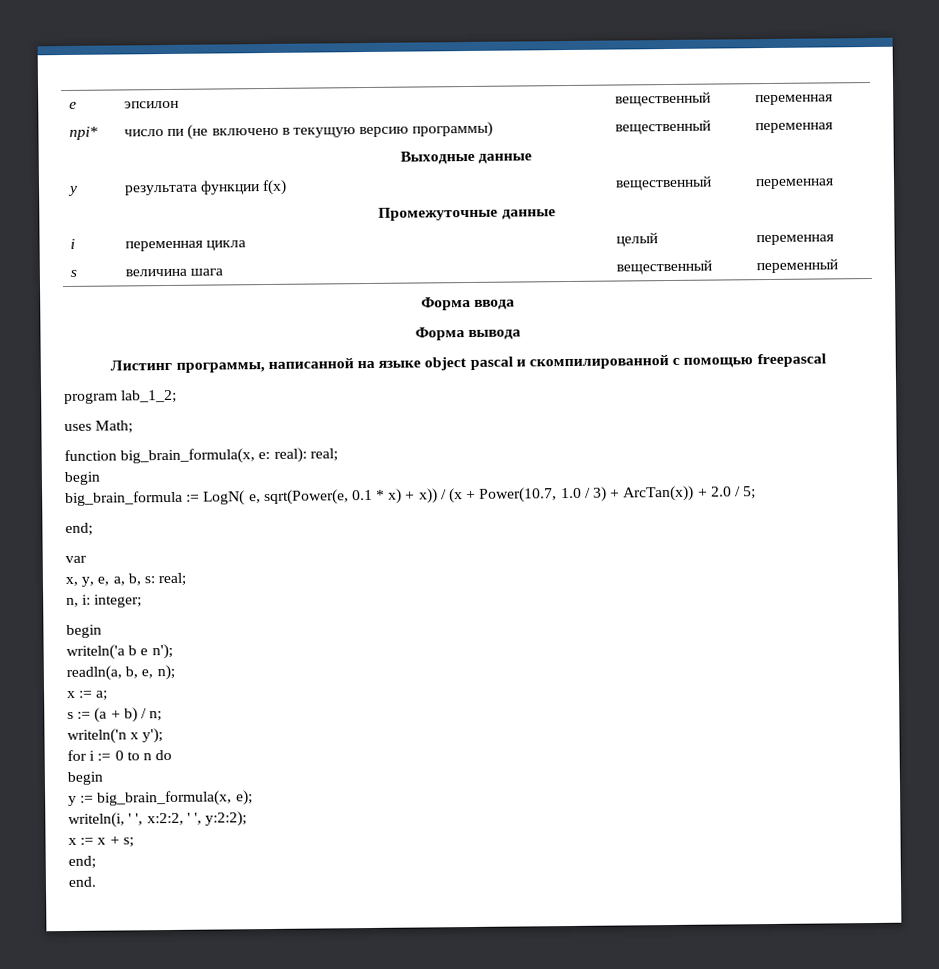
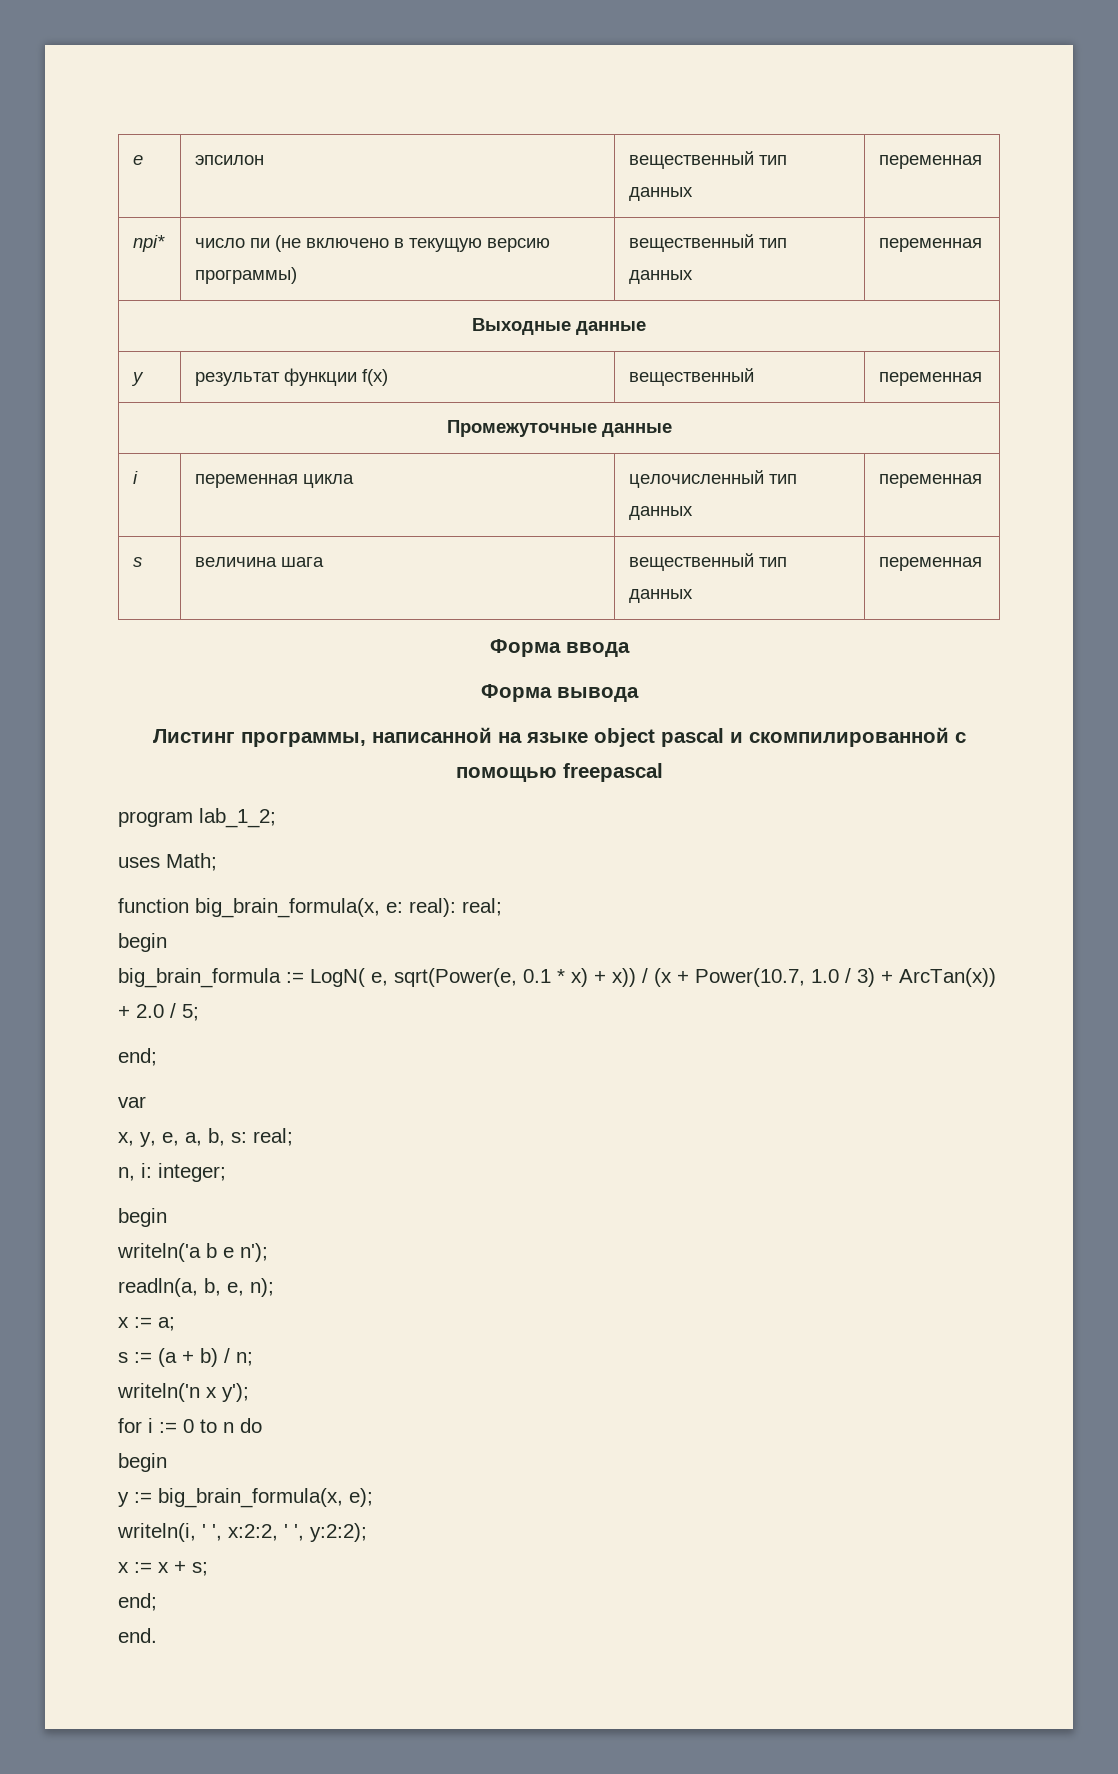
(711, 99) none -> [759,155,788,165] [629,187,694,201] тип данных
(711, 127) none -> [759,238,788,248] [629,270,694,284] тип данных
[124,184,198,196] результата -> [195,372,281,386] результат
[615,232,658,247] целый -> [629,470,798,488] [629,506,694,520] целочисленный тип данных
[755,258,838,274] | переменный -> [759,557,788,567] [629,589,694,603] [879,557,983,571] тип данных | переменная

